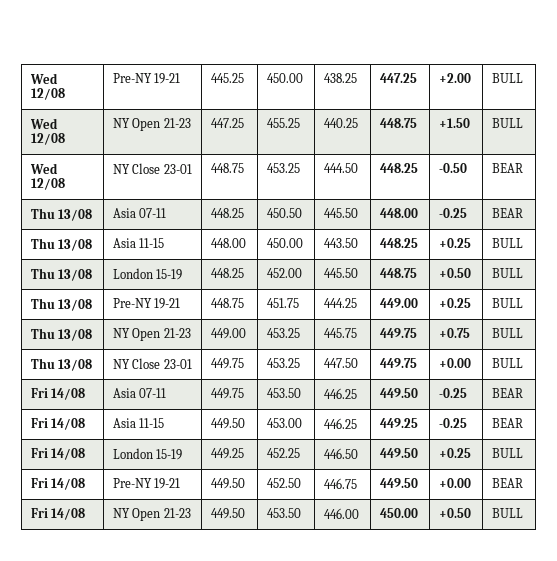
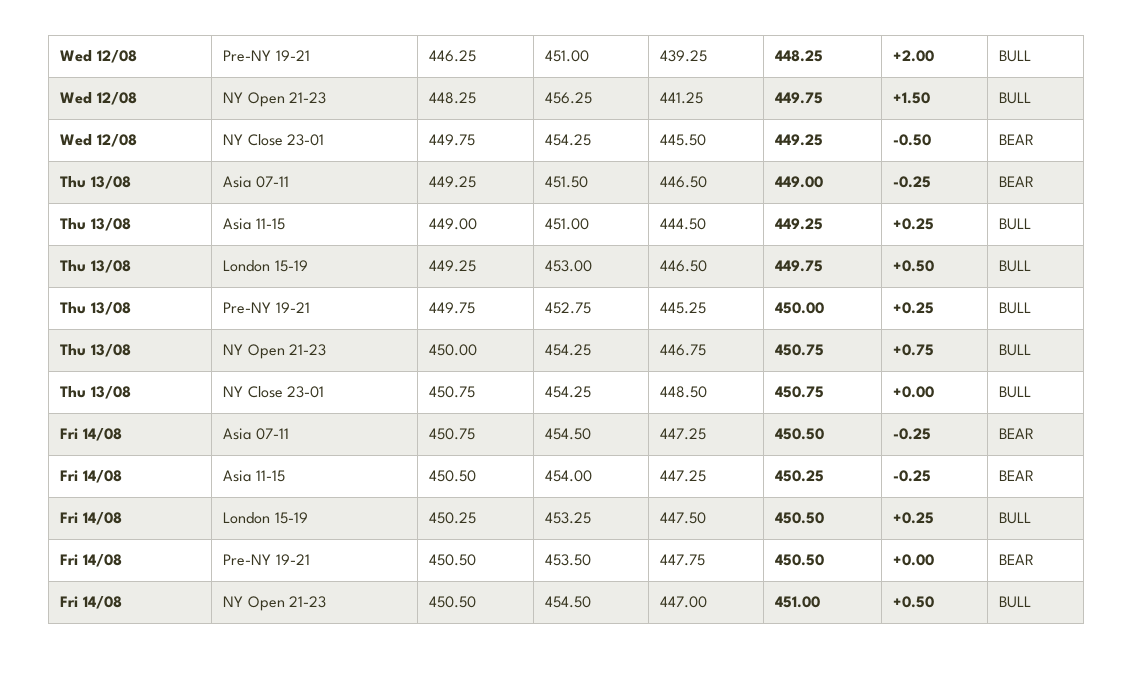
[211,73,245,83] [267,73,304,83] [324,73,358,83] [380,73,418,83] 445.25 | 450.00 | 438.25 | 447.25 -> [429,50,477,62] [545,50,590,62] [660,50,708,62] [775,50,824,62] 446.25 | 451.00 | 439.25 | 448.25
[211,118,245,128] [267,118,301,128] [324,118,359,128] [380,118,418,128] 447.25 | 455.25 | 440.25 | 448.75 -> [429,92,477,104] [545,92,593,104] [660,92,704,104] [775,92,824,104] 448.25 | 456.25 | 441.25 | 449.75
[211,163,245,173] [267,163,301,173] [324,163,359,173] [380,163,419,173] 448.75 | 453.25 | 444.50 | 448.25 -> [429,134,476,146] [545,134,592,146] [660,134,707,146] [775,134,824,146] 449.75 | 454.25 | 445.50 | 449.25
[211,208,245,218] [267,208,303,218] [324,208,359,218] [380,208,419,218] 448.25 | 450.50 | 445.50 | 448.00 -> [429,176,477,188] [545,176,589,188] [660,176,708,188] [775,176,824,188] 449.25 | 451.50 | 446.50 | 449.00
[211,238,247,248] [267,238,304,248] [324,238,359,248] [380,238,419,248] 448.00 | 450.00 | 443.50 | 448.25 -> [429,218,478,230] [545,218,590,230] [660,218,707,230] [775,218,824,230] 449.00 | 451.00 | 444.50 | 449.25
[211,268,245,278] [267,268,303,278] [324,268,359,278] [380,268,418,278] 448.25 | 452.00 | 445.50 | 448.75 -> [429,260,477,272] [545,260,593,272] [660,260,708,272] [775,260,824,272] 449.25 | 453.00 | 446.50 | 449.75
[211,298,245,308] [267,298,300,308] [324,298,358,308] [380,298,419,308] 448.75 | 451.75 | 444.25 | 449.00 -> [429,302,476,314] [545,302,592,314] [660,302,707,314] [775,302,825,314] 449.75 | 452.75 | 445.25 | 450.00
[211,328,247,339] [267,328,301,338] [324,328,358,338] [380,328,418,338] 449.00 | 453.25 | 445.75 | 449.75 -> [429,344,478,356] [545,344,592,356] [660,344,707,356] [775,344,825,356] 450.00 | 454.25 | 446.75 | 450.75
[211,358,245,369] [267,358,301,368] [324,358,359,368] [380,358,418,368] 449.75 | 453.25 | 447.50 | 449.75 -> [429,386,476,398] [545,386,592,398] [660,386,708,398] [775,386,825,398] 450.75 | 454.25 | 448.50 | 450.75
[211,388,245,399] [267,388,302,398] [324,388,358,399] [380,388,419,398] 449.75 | 453.50 | 446.25 | 449.50 -> [429,428,476,440] [545,428,592,440] [660,428,707,440] [775,428,825,440] 450.75 | 454.50 | 447.25 | 450.50
[211,418,246,429] [267,418,303,428] [324,418,358,429] [380,418,419,428] 449.50 | 453.00 | 446.25 | 449.25 -> [429,470,477,482] [545,470,593,482] [660,470,707,482] [775,470,825,482] 450.50 | 454.00 | 447.25 | 450.25
[211,448,245,459] [267,448,301,458] [324,448,359,459] [380,448,419,458] 449.25 | 452.25 | 446.50 | 449.50 -> [429,512,477,524] [545,512,592,524] [660,512,707,524] [775,512,825,524] 450.25 | 453.25 | 447.50 | 450.50
[211,478,246,489] [267,478,302,488] [324,478,358,489] [380,478,419,488] 449.50 | 452.50 | 446.75 | 449.50 -> [429,554,477,566] [545,554,592,566] [660,554,706,566] [775,554,825,566] 450.50 | 453.50 | 447.75 | 450.50
[211,508,246,519] [267,508,302,518] [324,508,360,519] [380,508,419,518] 449.50 | 453.50 | 446.00 | 450.00 -> [429,596,477,608] [545,596,592,608] [660,596,708,608] [775,596,821,608] 450.50 | 454.50 | 447.00 | 451.00

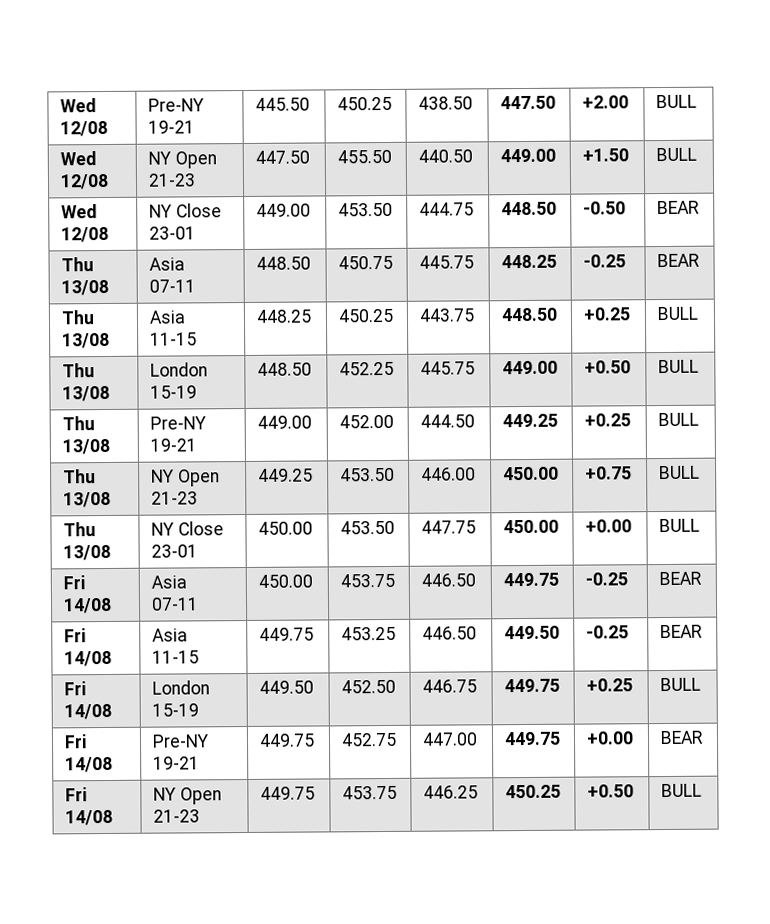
[429,50,477,62] [545,50,590,62] [660,50,708,62] [775,50,824,62] 446.25 | 451.00 | 439.25 | 448.25 -> [255,97,311,111] [337,96,393,111] [418,96,474,110] [500,95,557,110] 445.50 | 450.25 | 438.50 | 447.50
[429,92,477,104] [545,92,593,104] [660,92,704,104] [775,92,824,104] 448.25 | 456.25 | 441.25 | 449.75 -> [255,150,311,164] [337,149,393,164] [418,149,474,163] [500,148,557,163] 447.50 | 455.50 | 440.50 | 449.00
[429,134,476,146] [545,134,592,146] [660,134,707,146] [775,134,824,146] 449.75 | 454.25 | 445.50 | 449.25 -> [256,203,312,217] [338,202,394,217] [419,202,475,216] [501,201,558,216] 449.00 | 453.50 | 444.75 | 448.50
[429,176,477,188] [545,176,589,188] [660,176,708,188] [775,176,824,188] 449.25 | 451.50 | 446.50 | 449.00 -> [256,256,312,270] [338,255,394,270] [419,255,475,269] [501,254,558,269] 448.50 | 450.75 | 445.75 | 448.25
[429,218,478,230] [545,218,590,230] [660,218,707,230] [775,218,824,230] [893,218,935,230] [999,218,1032,230] [60,260,131,273] [223,260,308,272] [429,260,477,272] [545,260,593,272] [660,260,708,272] [775,260,824,272] [893,260,935,272] [999,260,1032,272] [60,302,131,315] [223,302,310,314] [429,302,476,314] [545,302,592,314] [660,302,707,314] [775,302,825,314] 449.00 | 451.00 | 444.50 | 449.25 | +0.25 | BULL // Thu 13/08 | London 15-19 | 449.25 | 453.00 | 446.50 | 449.75 | +0.50 | BULL // Thu 13/08 | Pre-NY 19-21 | 449.75 | 452.75 | 445.25 | 450.00 -> [256,309,313,323] [338,308,394,323] [419,308,475,322] [501,307,558,322] [583,307,631,321] [657,306,699,321] [62,363,96,378] [62,385,111,402] [150,362,209,377] [150,385,198,399] [257,362,313,376] [339,361,395,376] [420,361,476,375] [502,360,559,375] [584,360,632,374] [658,359,700,374] [62,416,96,431] [62,438,111,455] [150,416,207,430] [150,438,198,452] [257,415,313,429] [339,414,395,429] [420,414,476,428] [502,413,559,428] 448.25 | 450.25 | 443.75 | 448.50 | +0.25 | BULL // Thu 13/08 | London 15-19 | 448.50 | 452.25 | 445.75 | 449.00 | +0.50 | BULL // Thu 13/08 | Pre-NY 19-21 | 449.00 | 452.00 | 444.50 | 449.25
[429,344,478,356] [545,344,592,356] [660,344,707,356] [775,344,825,356] 450.00 | 454.25 | 446.75 | 450.75 -> [258,468,314,482] [340,467,396,482] [421,467,477,481] [503,466,560,481] 449.25 | 453.50 | 446.00 | 450.00
[429,386,476,398] [545,386,592,398] [660,386,708,398] [775,386,825,398] 450.75 | 454.25 | 448.50 | 450.75 -> [258,521,314,535] [340,520,396,535] [421,520,477,534] [503,519,560,534] 450.00 | 453.50 | 447.75 | 450.00
[429,428,476,440] [545,428,592,440] [660,428,707,440] [775,428,825,440] 450.75 | 454.50 | 447.25 | 450.50 -> [258,574,314,588] [340,573,396,588] [421,573,477,587] [503,572,560,587] 450.00 | 453.75 | 446.50 | 449.75
[429,470,477,482] [545,470,593,482] [660,470,707,482] [775,470,825,482] 450.50 | 454.00 | 447.25 | 450.25 -> [259,627,315,641] [341,626,397,641] [422,626,478,640] [504,625,561,640] 449.75 | 453.25 | 446.50 | 449.50
[429,512,477,524] [545,512,592,524] [660,512,707,524] [775,512,825,524] 450.25 | 453.25 | 447.50 | 450.50 -> [259,680,315,694] [341,679,397,694] [422,679,478,693] [504,678,561,693] 449.50 | 452.50 | 446.75 | 449.75
[429,554,477,566] [545,554,592,566] [660,554,706,566] [775,554,825,566] 450.50 | 453.50 | 447.75 | 450.50 -> [259,733,316,747] [341,732,398,747] [422,732,479,746] [504,731,562,746] 449.75 | 452.75 | 447.00 | 449.75
[429,596,477,608] [545,596,592,608] [660,596,708,608] [775,596,821,608] 450.50 | 454.50 | 447.00 | 451.00 -> [260,786,316,800] [342,785,398,800] [423,785,479,799] [505,784,562,799] 449.75 | 453.75 | 446.25 | 450.25

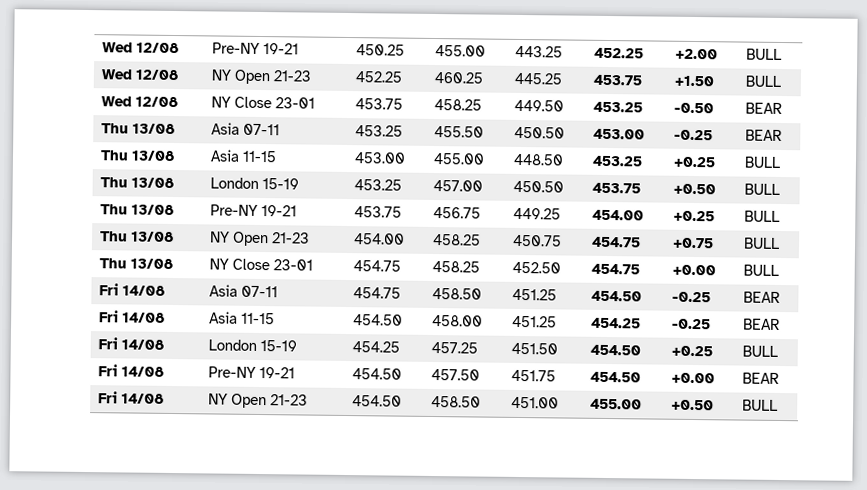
[255,97,311,111] [337,96,393,111] [418,96,474,110] [500,95,557,110] | 445.50 | 450.25 | 438.50 | 447.50 -> [356,44,406,56] [435,45,487,57] [515,45,564,58] [594,47,645,59] | 450.25 | 455.00 | 443.25 | 452.25
[255,150,311,164] [337,149,393,164] [418,149,474,163] [500,148,557,163] 447.50 | 455.50 | 440.50 | 449.00 -> [355,71,403,83] [434,72,484,84] [514,72,563,85] [593,74,643,86] 452.25 | 460.25 | 445.25 | 453.75
[256,203,312,217] [338,202,394,217] [419,202,475,216] [501,201,558,216] 449.00 | 453.50 | 444.75 | 448.50 -> [355,98,404,110] [434,99,483,111] [514,99,565,112] [593,101,644,113] 453.75 | 458.25 | 449.50 | 453.25
[256,256,312,270] [338,255,394,270] [419,255,475,269] [501,254,558,269] 448.50 | 450.75 | 445.75 | 448.25 -> [355,125,404,137] [434,126,485,138] [514,126,566,139] [593,128,646,140] 453.25 | 455.50 | 450.50 | 453.00
[256,309,313,323] [338,308,394,323] [419,308,475,322] [501,307,558,322] 448.25 | 450.25 | 443.75 | 448.50 -> [354,152,407,164] [433,153,486,165] [513,153,565,166] [592,155,644,167] 453.00 | 455.00 | 448.50 | 453.25
[257,362,313,376] [339,361,395,376] [420,361,476,375] [502,360,559,375] 448.50 | 452.25 | 445.75 | 449.00 -> [354,179,403,191] [433,179,484,192] [513,180,565,193] [592,182,642,194] 453.25 | 457.00 | 450.50 | 453.75
[257,415,313,429] [339,414,395,429] [420,414,476,428] [502,413,559,428] 449.00 | 452.00 | 444.50 | 449.25 -> [354,206,403,218] [433,206,482,219] [513,207,562,220] [592,209,645,221] 453.75 | 456.75 | 449.25 | 454.00
[258,468,314,482] [340,467,396,482] [421,467,477,481] [503,466,560,481] 449.25 | 453.50 | 446.00 | 450.00 -> [354,233,406,245] [433,233,482,246] [512,234,563,247] [591,236,642,248] 454.00 | 458.25 | 450.75 | 454.75
[258,521,314,535] [340,520,396,535] [421,520,477,534] [503,519,560,534] 450.00 | 453.50 | 447.75 | 450.00 -> [353,260,402,272] [432,260,481,273] [512,261,562,274] [591,263,641,275] 454.75 | 458.25 | 452.50 | 454.75
[258,574,314,588] [340,573,396,588] [421,573,477,587] [503,572,560,587] 450.00 | 453.75 | 446.50 | 449.75 -> [353,287,402,299] [432,287,483,300] [512,288,558,301] [591,290,643,302] 454.75 | 458.50 | 451.25 | 454.50
[259,627,315,641] [341,626,397,641] [422,626,478,640] [504,625,561,640] 449.75 | 453.25 | 446.50 | 449.50 -> [353,314,404,326] [432,314,484,327] [512,315,558,328] [591,317,642,329] 454.50 | 458.00 | 451.25 | 454.25
[259,680,315,694] [341,679,397,694] [422,679,478,693] [504,678,561,693] 449.50 | 452.50 | 446.75 | 449.75 -> [352,341,401,353] [431,341,479,354] [511,342,559,355] [590,344,642,356] 454.25 | 457.25 | 451.50 | 454.50
[259,733,316,747] [341,732,398,747] [422,732,479,746] [504,731,562,746] 449.75 | 452.75 | 447.00 | 449.75 -> [352,368,403,380] [431,368,481,381] [511,369,557,382] [590,371,642,383] 454.50 | 457.50 | 451.75 | 454.50
[260,786,316,800] [342,785,398,800] [423,785,479,799] [505,784,562,799] 449.75 | 453.75 | 446.25 | 450.25 -> [352,395,403,407] [431,395,482,408] [511,396,560,409] [590,398,643,410] 454.50 | 458.50 | 451.00 | 455.00

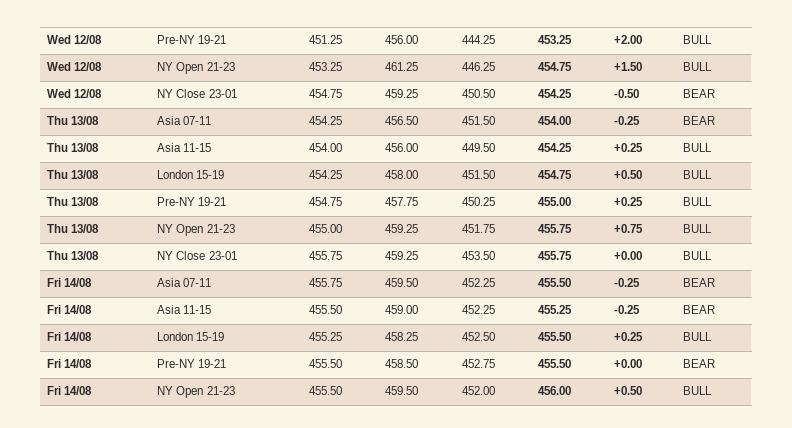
[356,44,406,56] [435,45,487,57] [515,45,564,58] [594,47,645,59] 450.25 | 455.00 | 443.25 | 452.25 -> [309,35,343,44] [385,35,419,44] [462,35,496,44] [538,35,573,44] 451.25 | 456.00 | 444.25 | 453.25
[355,71,403,83] [434,72,484,84] [514,72,563,85] [593,74,643,86] 452.25 | 460.25 | 445.25 | 453.75 -> [309,62,343,71] [385,62,419,71] [462,62,496,71] [538,62,573,71] 453.25 | 461.25 | 446.25 | 454.75
[355,98,404,110] [434,99,483,111] [514,99,565,112] [593,101,644,113] 453.75 | 458.25 | 449.50 | 453.25 -> [309,89,343,98] [385,89,419,98] [462,89,496,98] [538,89,573,98] 454.75 | 459.25 | 450.50 | 454.25
[355,125,404,137] [434,126,485,138] [514,126,566,139] [593,128,646,140] 453.25 | 455.50 | 450.50 | 453.00 -> [309,116,343,125] [385,116,419,125] [462,116,496,125] [538,116,572,125] 454.25 | 456.50 | 451.50 | 454.00
[354,152,407,164] [433,153,486,165] [513,153,565,166] [592,155,644,167] 453.00 | 455.00 | 448.50 | 453.25 -> [309,143,343,152] [385,143,419,152] [462,143,496,152] [538,143,573,152] 454.00 | 456.00 | 449.50 | 454.25
[354,179,403,191] [433,179,484,192] [513,180,565,193] [592,182,642,194] 453.25 | 457.00 | 450.50 | 453.75 -> [309,170,343,179] [385,170,419,179] [462,170,496,179] [538,170,573,179] 454.25 | 458.00 | 451.50 | 454.75
[354,206,403,218] [433,206,482,219] [513,207,562,220] [592,209,645,221] 453.75 | 456.75 | 449.25 | 454.00 -> [309,197,343,206] [385,197,419,206] [462,197,496,206] [538,197,572,206] 454.75 | 457.75 | 450.25 | 455.00
[354,233,406,245] [433,233,482,246] [512,234,563,247] [591,236,642,248] 454.00 | 458.25 | 450.75 | 454.75 -> [309,224,343,233] [385,224,419,233] [462,224,496,233] [538,224,573,233] 455.00 | 459.25 | 451.75 | 455.75
[353,260,402,272] [432,260,481,273] [512,261,562,274] [591,263,641,275] 454.75 | 458.25 | 452.50 | 454.75 -> [309,251,343,260] [385,251,419,260] [462,251,496,260] [538,251,573,260] 455.75 | 459.25 | 453.50 | 455.75
[353,287,402,299] [432,287,483,300] [512,288,558,301] [591,290,643,302] 454.75 | 458.50 | 451.25 | 454.50 -> [309,278,343,287] [385,278,419,287] [462,278,496,287] [538,278,572,287] 455.75 | 459.50 | 452.25 | 455.50
[353,314,404,326] [432,314,484,327] [512,315,558,328] [591,317,642,329] 454.50 | 458.00 | 451.25 | 454.25 -> [309,305,343,314] [385,305,419,314] [462,305,496,314] [538,305,573,314] 455.50 | 459.00 | 452.25 | 455.25
[352,341,401,353] [431,341,479,354] [511,342,559,355] [590,344,642,356] 454.25 | 457.25 | 451.50 | 454.50 -> [309,332,343,341] [385,332,419,341] [462,332,496,341] [538,332,572,341] 455.25 | 458.25 | 452.50 | 455.50
[352,368,403,380] [431,368,481,381] [511,369,557,382] [590,371,642,383] 454.50 | 457.50 | 451.75 | 454.50 -> [309,359,343,368] [385,359,419,368] [462,359,496,368] [538,359,572,368] 455.50 | 458.50 | 452.75 | 455.50
[352,395,403,407] [431,395,482,408] [511,396,560,409] [590,398,643,410] 454.50 | 458.50 | 451.00 | 455.00 -> [309,386,343,395] [385,386,419,395] [462,386,496,395] [538,386,572,395] 455.50 | 459.50 | 452.00 | 456.00

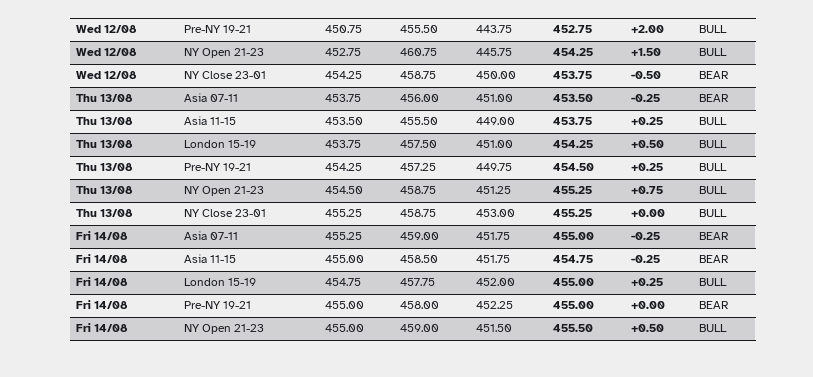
[309,35,343,44] [385,35,419,44] [462,35,496,44] [538,35,573,44] 451.25 | 456.00 | 444.25 | 453.25 -> [325,25,363,33] [400,25,439,33] [476,25,513,33] [553,25,593,33] 450.75 | 455.50 | 443.75 | 452.75
[309,62,343,71] [385,62,419,71] [462,62,496,71] [538,62,573,71] 453.25 | 461.25 | 446.25 | 454.75 -> [325,48,362,56] [400,48,438,56] [476,48,513,56] [553,48,594,56] 452.75 | 460.75 | 445.75 | 454.25
[309,89,343,98] [385,89,419,98] [462,89,496,98] [538,89,573,98] 454.75 | 459.25 | 450.50 | 454.25 -> [325,71,363,79] [400,71,437,79] [476,71,517,79] [553,71,593,79] 454.25 | 458.75 | 450.00 | 453.75
[309,116,343,125] [385,116,419,125] [462,116,496,125] [538,116,572,125] 454.25 | 456.50 | 451.50 | 454.00 -> [325,94,362,102] [400,94,440,102] [476,94,514,102] [553,94,594,102] 453.75 | 456.00 | 451.00 | 453.50
[309,143,343,152] [385,143,419,152] [462,143,496,152] [538,143,573,152] 454.00 | 456.00 | 449.50 | 454.25 -> [325,117,364,125] [400,117,439,125] [476,117,516,125] [553,117,593,125] 453.50 | 455.50 | 449.00 | 453.75
[309,170,343,179] [385,170,419,179] [462,170,496,179] [538,170,573,179] 454.25 | 458.00 | 451.50 | 454.75 -> [325,140,362,148] [400,140,438,148] [476,140,514,148] [553,140,594,148] 453.75 | 457.50 | 451.00 | 454.25
[309,197,343,206] [385,197,419,206] [462,197,496,206] [538,197,572,206] 454.75 | 457.75 | 450.25 | 455.00 -> [325,163,363,171] [400,163,437,171] [476,163,513,171] [553,163,595,171] 454.25 | 457.25 | 449.75 | 454.50
[309,224,343,233] [385,224,419,233] [462,224,496,233] [538,224,573,233] 455.00 | 459.25 | 451.75 | 455.75 -> [325,186,364,194] [400,186,437,194] [476,186,512,194] [553,186,593,194] 454.50 | 458.75 | 451.25 | 455.25
[309,251,343,260] [385,251,419,260] [462,251,496,260] [538,251,573,260] 455.75 | 459.25 | 453.50 | 455.75 -> [325,209,363,217] [400,209,437,217] [476,209,516,217] [553,209,593,217] 455.25 | 458.75 | 453.00 | 455.25
[309,278,343,287] [385,278,419,287] [462,278,496,287] [538,278,572,287] 455.75 | 459.50 | 452.25 | 455.50 -> [325,232,363,240] [400,232,440,240] [476,232,511,240] [553,232,595,240] 455.25 | 459.00 | 451.75 | 455.00
[309,305,343,314] [385,305,419,314] [462,305,496,314] [538,305,573,314] 455.50 | 459.00 | 452.25 | 455.25 -> [325,255,365,263] [400,255,439,263] [476,255,511,263] [553,255,594,263] 455.00 | 458.50 | 451.75 | 454.75
[309,332,343,341] [385,332,419,341] [462,332,496,341] [538,332,572,341] 455.25 | 458.25 | 452.50 | 455.50 -> [325,278,362,286] [400,278,436,286] [476,278,516,286] [553,278,595,286] 454.75 | 457.75 | 452.00 | 455.00
[309,359,343,368] [385,359,419,368] [462,359,496,368] [538,359,572,368] 455.50 | 458.50 | 452.75 | 455.50 -> [325,301,365,309] [400,301,440,309] [476,301,514,309] [553,301,595,309] 455.00 | 458.00 | 452.25 | 455.00
[309,386,343,395] [385,386,419,395] [462,386,496,395] [538,386,572,395] 455.50 | 459.50 | 452.00 | 456.00 -> [325,324,365,332] [400,324,440,332] [476,324,513,332] [553,324,594,332] 455.00 | 459.00 | 451.50 | 455.50

